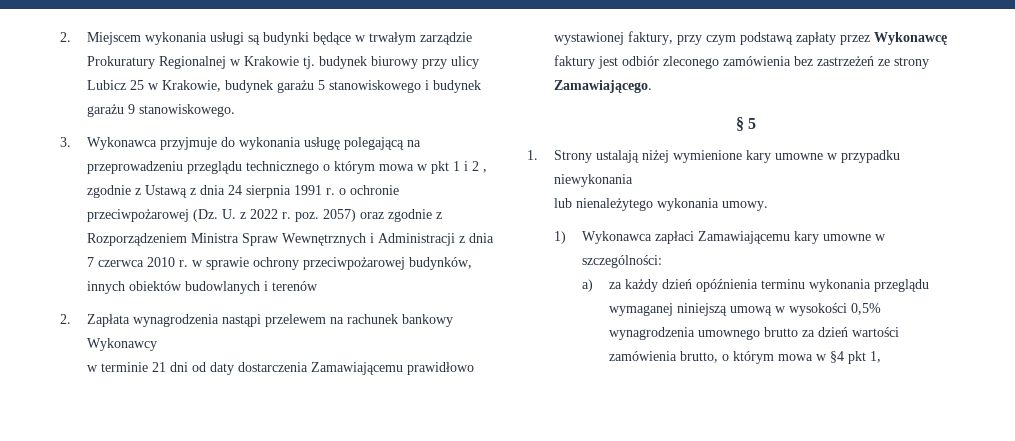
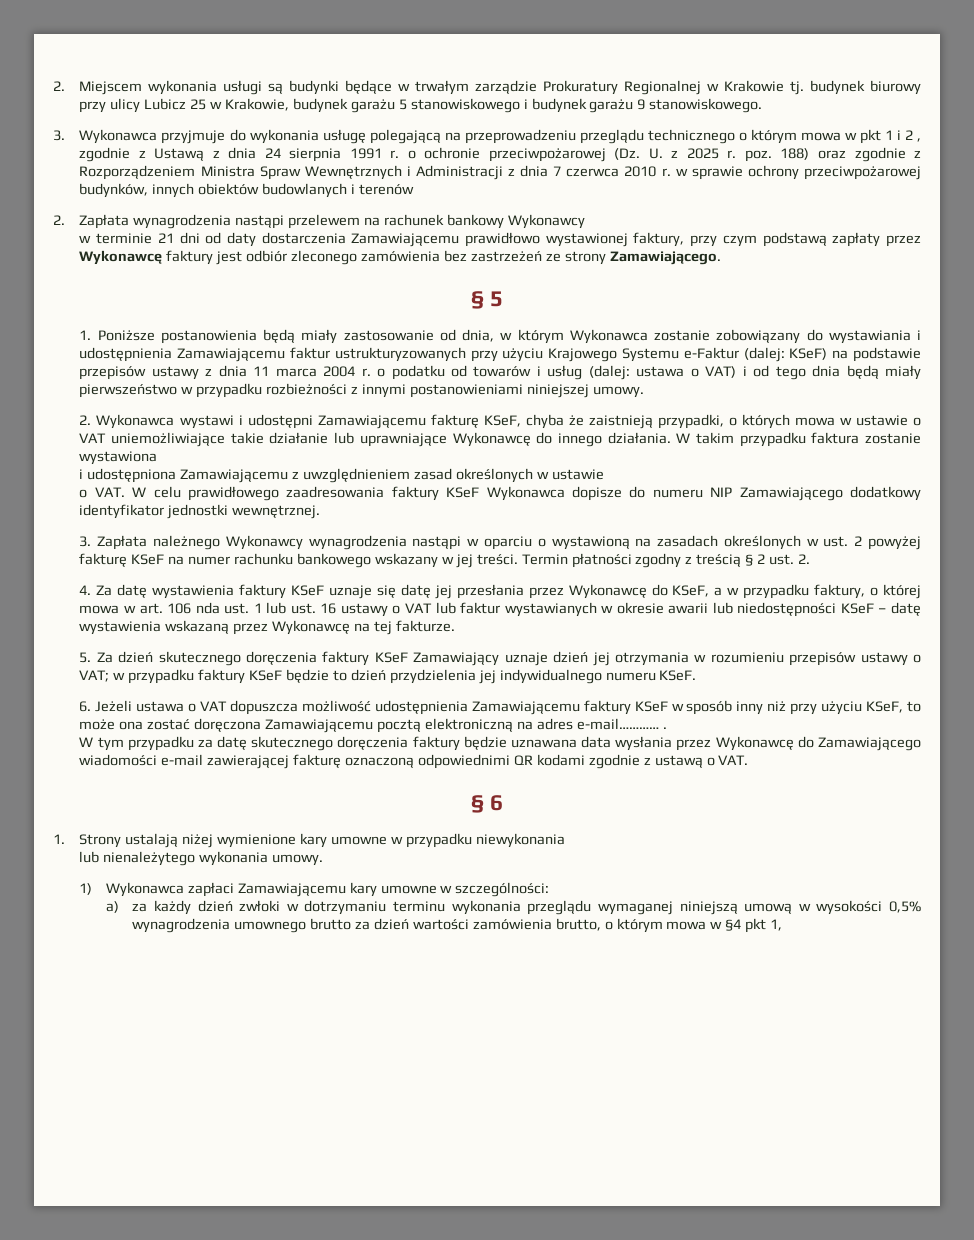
[250,209,279,219] 2022 -> [686,148,719,159] 2025
[323,209,357,222] 2057) -> [780,148,810,160] 188)
(757, 123) none -> [79,329,922,344] [79,347,922,362] [79,365,921,380] [79,383,644,398] [79,414,922,429] [79,432,921,447] [79,451,158,465] [79,468,604,483] [79,486,922,501] [79,504,321,519] [79,535,922,550] [79,553,810,568] [79,584,921,599] [79,602,921,617] [79,620,455,635] [79,651,922,666] [79,669,697,684] [79,700,922,715] [79,718,667,733] [79,736,921,751] [79,754,749,769] [470,795,504,813] // 1. Poniższe postanowienia będą miały zastosowanie od dnia, w którym Wykonawca zostanie zobowiązany do wystawiania i udostępnienia Zamawiającemu faktur ustrukturyzowanych przy użyciu Krajowego Systemu e-Faktur (dalej: KSeF) na podstawie przepisów ustawy z dnia 11 marca 2004 r. o podatku od towarów i usług (dalej: ustawa o VAT) i od tego dnia będą miały pierwszeństwo w przypadku rozbieżności z innymi postanowieniami niniejszej umowy. // 2. Wykonawca wystawi i udostępni Zamawiającemu fakturę KSeF, chyba że zaistnieją przypadki, o których mowa w ustawie o VAT uniemożliwiające takie działanie lub uprawniające Wykonawcę do innego działania. W takim przypadku faktura zostanie wystawiona // i udostępniona Zamawiającemu z uwzględnieniem zasad określonych w ustawie // o VAT. W celu prawidłowego zaadresowania faktury KSeF Wykonawca dopisze do numeru NIP Zamawiającego dodatkowy identyfikator jednostki wewnętrznej. // 3. Zapłata należnego Wykonawcy wynagrodzenia nastąpi w oparciu o wystawioną na zasadach określonych w ust. 2 powyżej fakturę KSeF na numer rachunku bankowego wskazany w jej treści. Termin płatności zgodny z treścią § 2 ust. 2. // 4. Za datę wystawienia faktury KSeF uznaje się datę jej przesłania przez Wykonawcę do KSeF, a w przypadku faktury, o której mowa w art. 106 nda ust. 1 lub ust. 16 ustawy o VAT lub faktur wystawianych w okresie awarii lub niedostępności KSeF – datę wystawienia wskazaną przez Wykonawcę na tej fakturze. // 5. Za dzień skutecznego doręczenia faktury KSeF Zamawiający uznaje dzień jej otrzymania w rozumieniu przepisów ustawy o VAT; w przypadku faktury KSeF będzie to dzień przydzielenia jej indywidualnego numeru KSeF. // 6. Jeżeli ustawa o VAT dopuszcza możliwość udostępnienia Zamawiającemu faktury KSeF w sposób inny niż przy użyciu KSeF, to może ona zostać doręczona Zamawiającemu pocztą elektroniczną na adres e-mail………… . // W tym przypadku za datę skutecznego doręczenia faktury będzie uznawana data wysłania przez Wykonawcę do Zamawiającego wiadomości e-mail zawierającej fakturę oznaczoną odpowiednimi QR kodami zgodnie z ustawą o VAT. // § 6
[696,279,759,292] opóźnienia -> [239,900,387,915] zwłoki w dotrzymaniu

